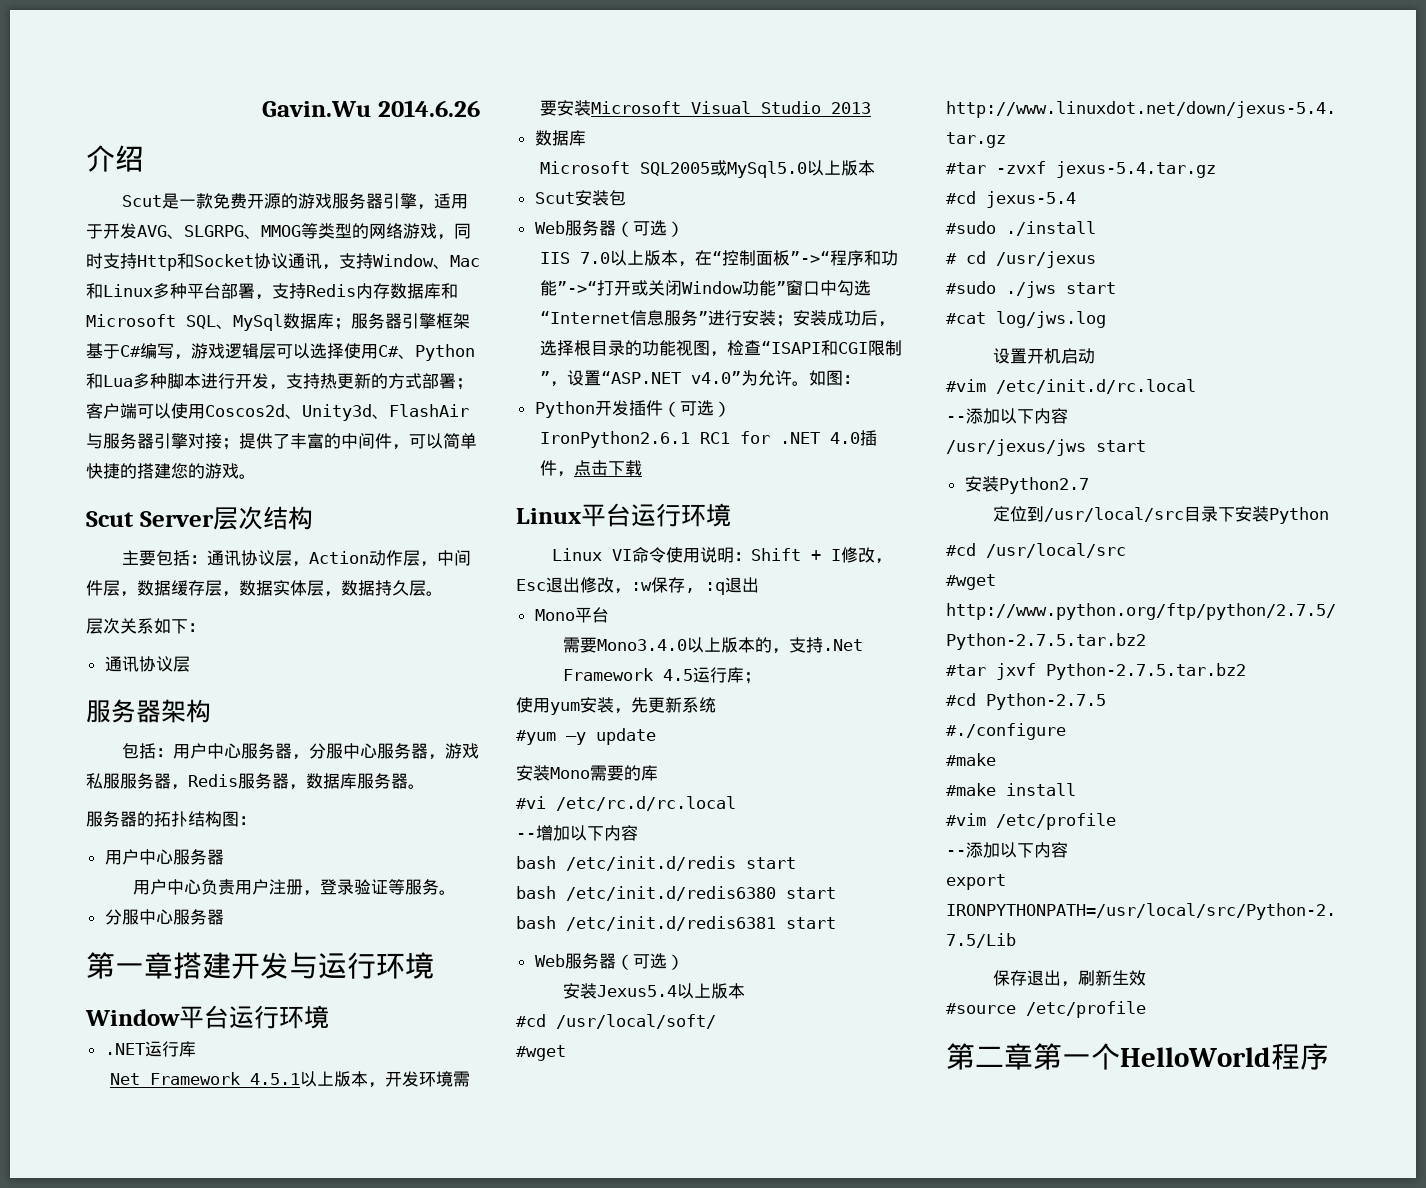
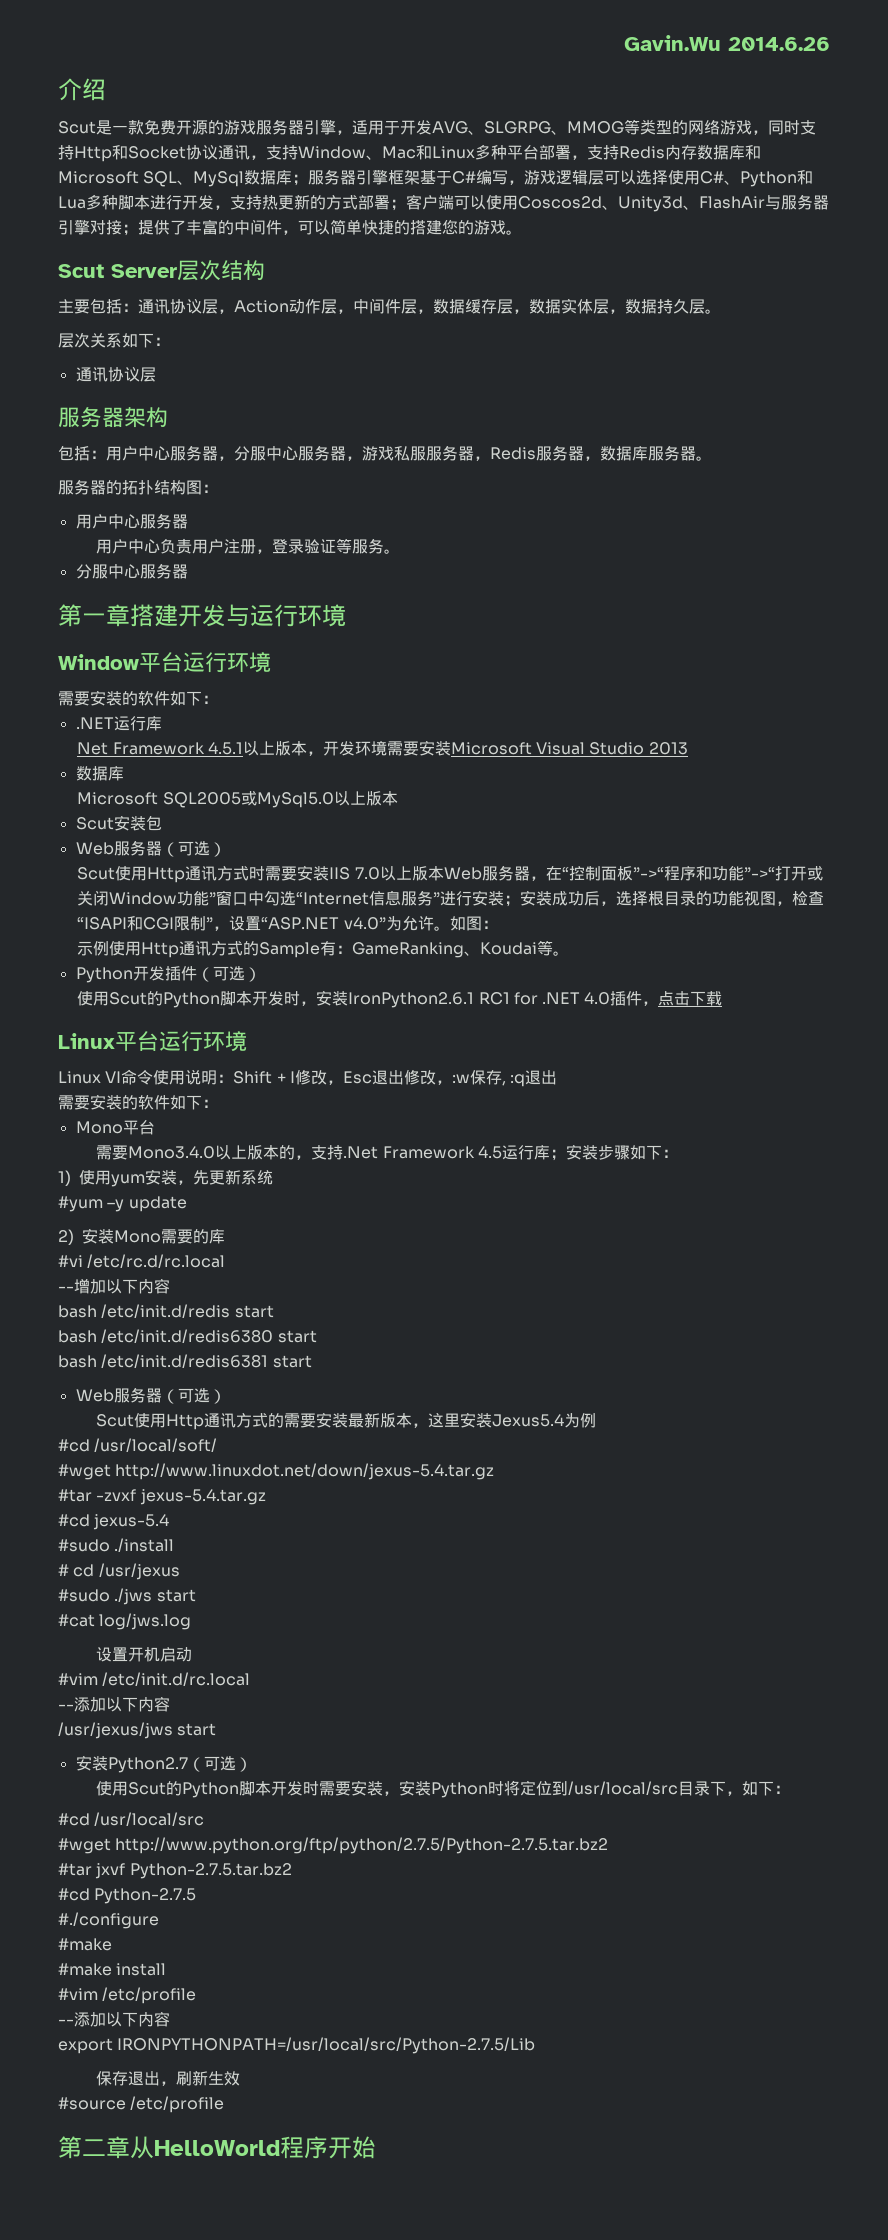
(329, 1017) none -> [58,690,218,706] // 需要安装的软件如下：
(684, 229) none -> [77,865,330,883] Scut使用Http通讯方式时需要安装
(678, 258) none -> [443,865,530,881] Web服务器
(860, 379) none -> [77,940,570,958] // 示例使用Http通讯方式的Sample有：GameRanking、Koudai等。
(731, 409) none -> [77,990,349,1008] 使用Scut的Python脚本开发时，安装
(759, 585) none -> [58,1094,218,1110] // 需要安装的软件如下：
(762, 678) // -> [566,1144,679,1160] [58,1170,71,1186] 安装步骤如下： // 1)
(656, 736) none -> [58,1229,74,1245] 2)
[563,983,746,999] 安装Jexus5.4以上版本 -> [96,1412,597,1430] Scut使用Http通讯方式的需要安装最新版本，这里安装Jexus5.4为例
(1089, 485) // -> [187,1756,252,1772] [96,1780,521,1798] （可选） // 使用Scut的Python脚本开发时需要安装，安装Python时将
[1235,506,1330,524] 安装Python -> [726,1781,791,1796] ，如下：
[1033,1043,1120,1070] 第一个 -> [130,2136,154,2159] 从
(1329, 1056) none -> [328,2136,376,2159] 开始

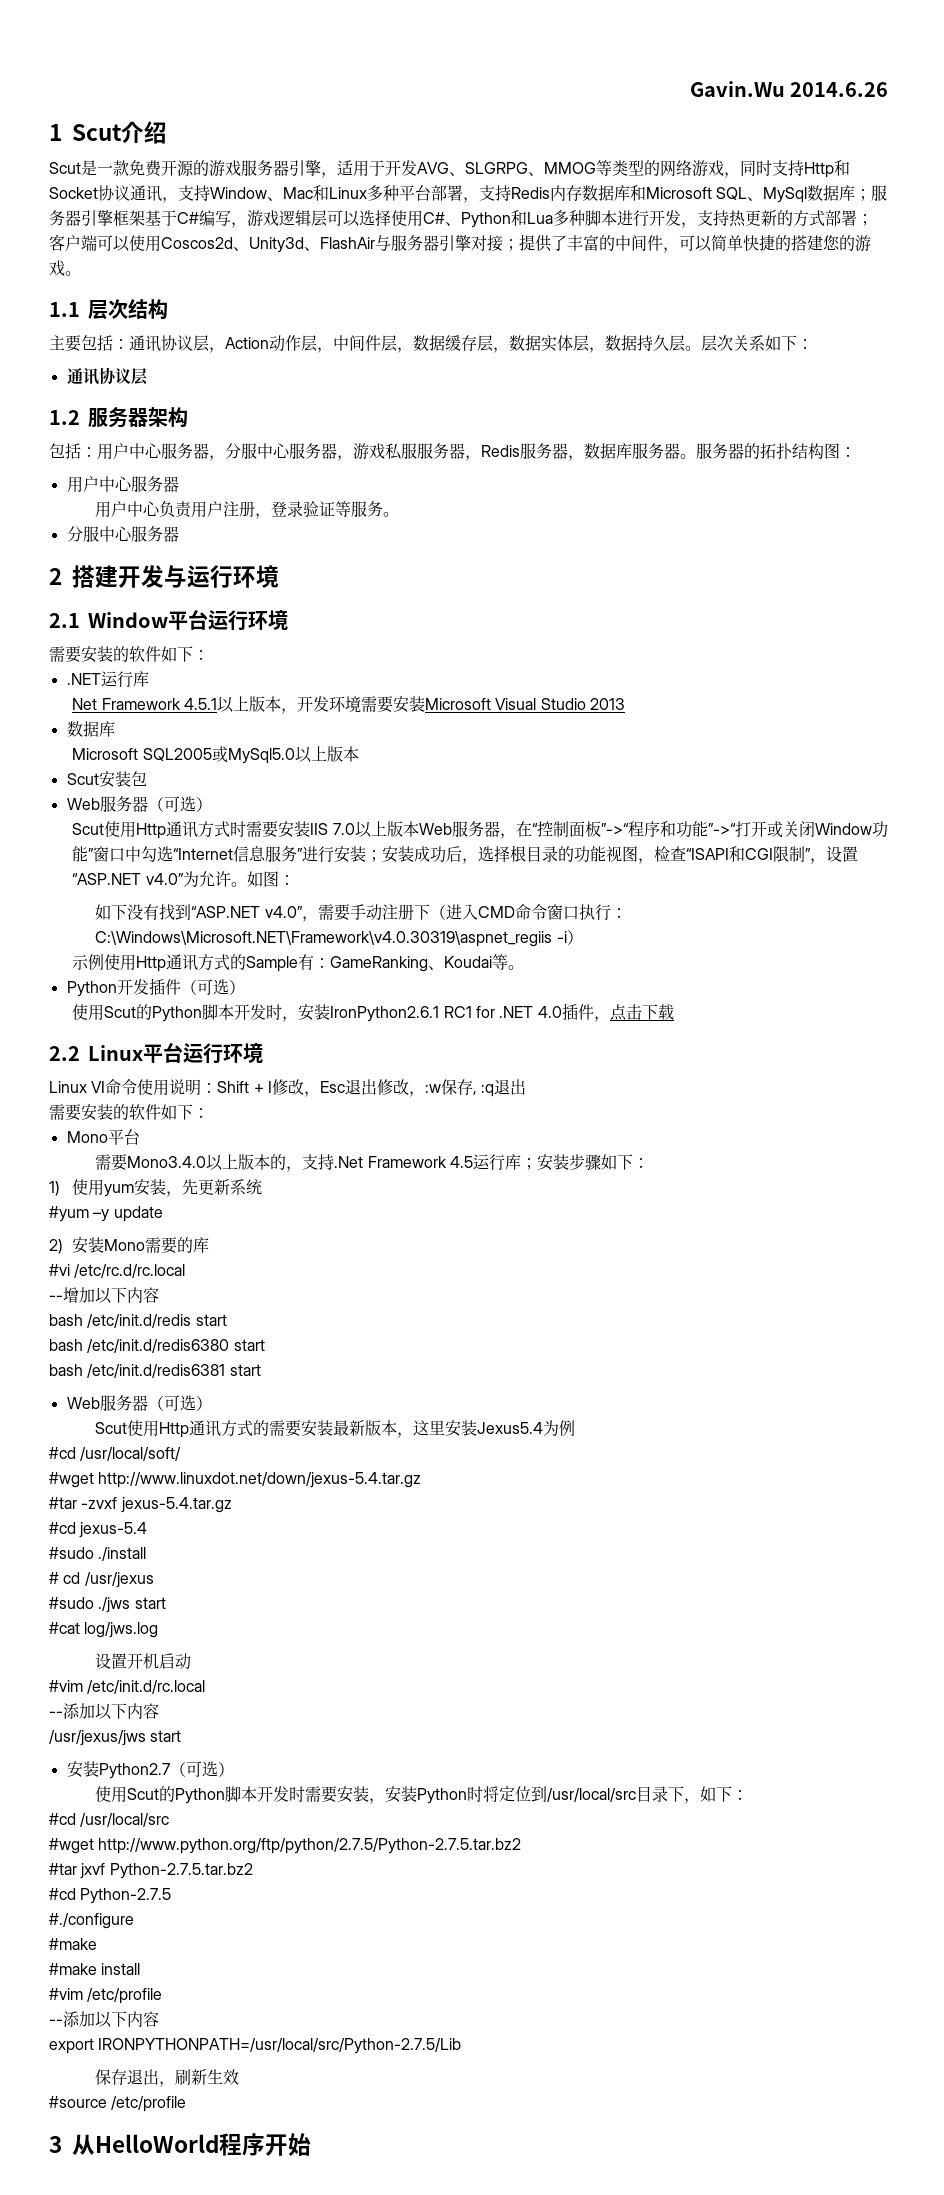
(830, 44) none -> [49,124,123,141] 1 Scut
[58,264,177,278] Scut Server -> [49,302,80,317] 1.1
(721, 311) // -> (701, 348) none
(156, 374) none -> [49,410,80,425] 1.2
(712, 458) // -> (696, 456) none
[58,604,130,627] 第一章 -> [49,568,62,585] 2
(346, 615) none -> [49,613,80,628] 2.1
(498, 924) none -> [95,904,627,922] [95,930,583,947] // 如下没有找到“ASP.NET v4.0”，需要手动注册下（进入CMD命令窗口执行：C:\Windows\Microsoft.NET\Framework\v4.0.30319\aspnet_regiis -i）
(723, 998) none -> [49,1046,80,1061] 2.2
[58,2136,130,2159] 第二章 -> [49,2136,62,2153] 3

